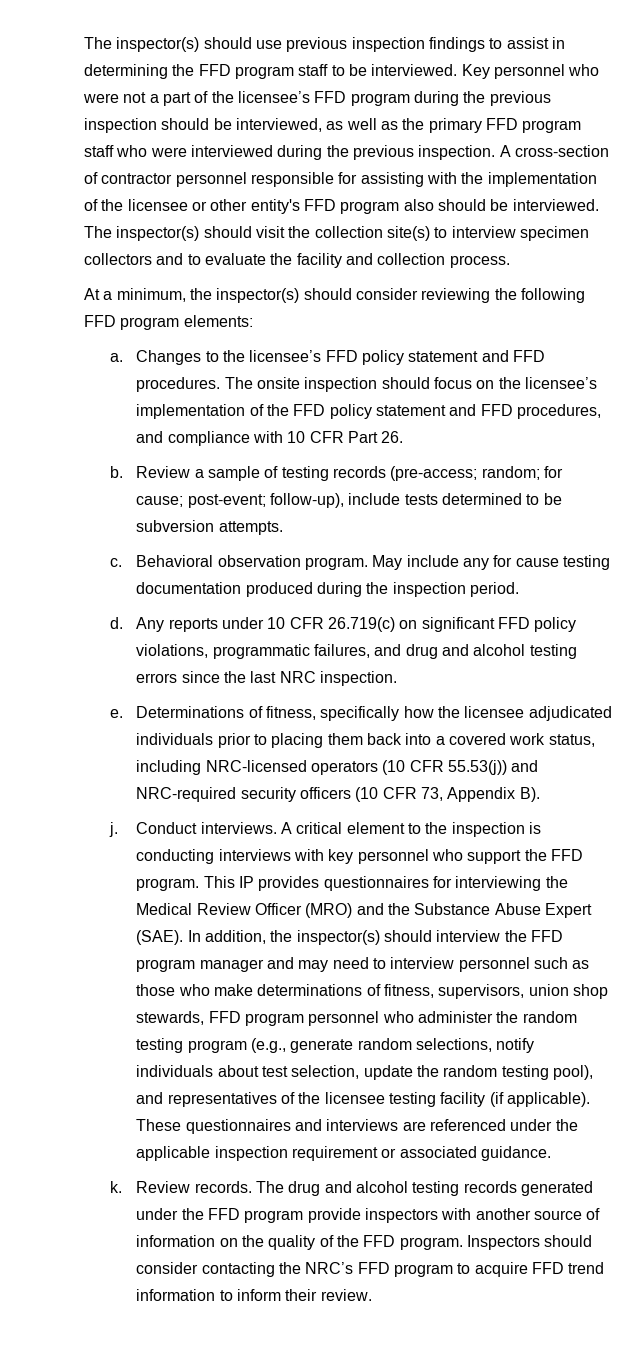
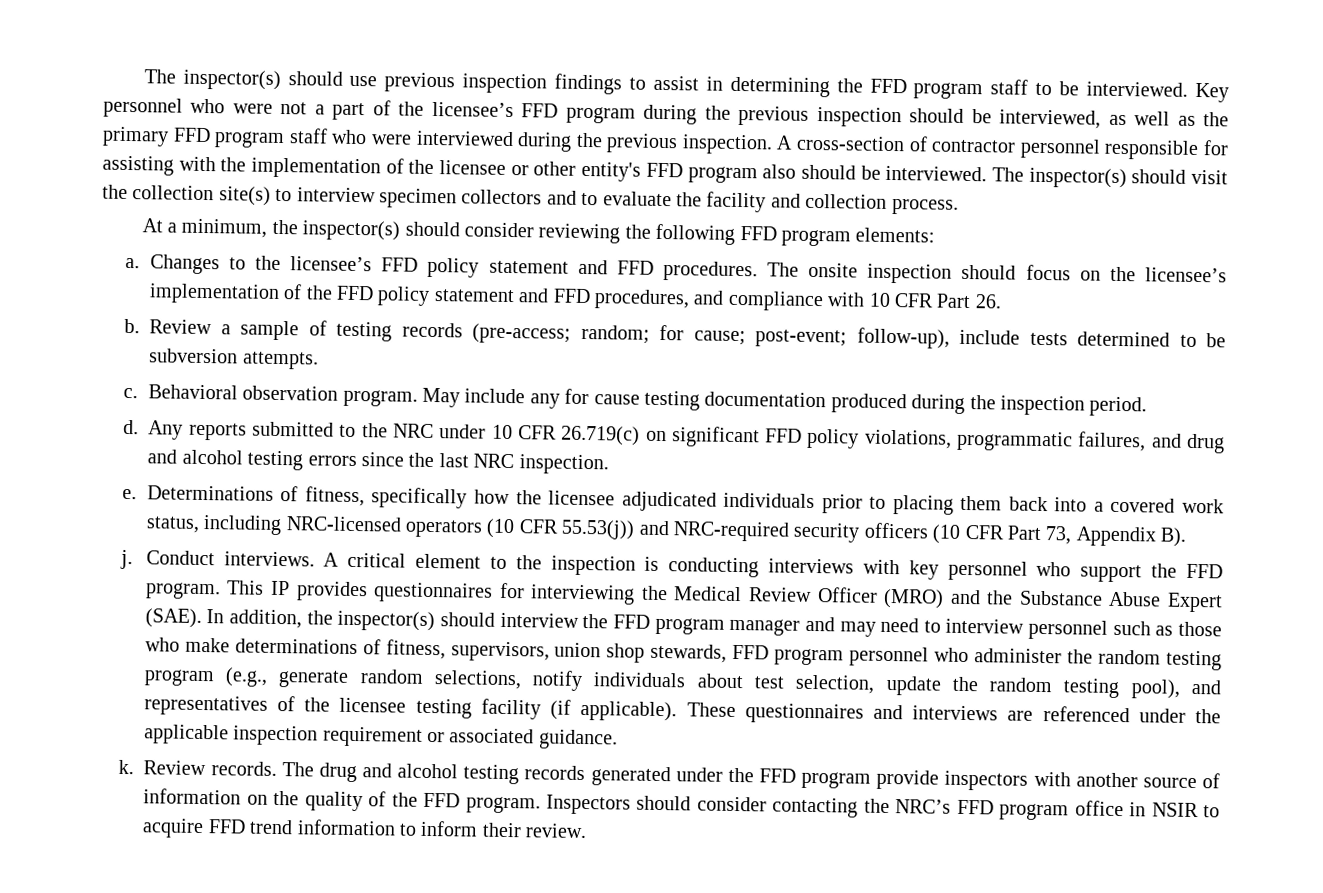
(218, 625) none -> [252,421,434,439] submitted to the NRC
(417, 793) none -> [1006,525,1041,540] Part
(453, 1270) none -> [1074,800,1199,818] office in NSIR

